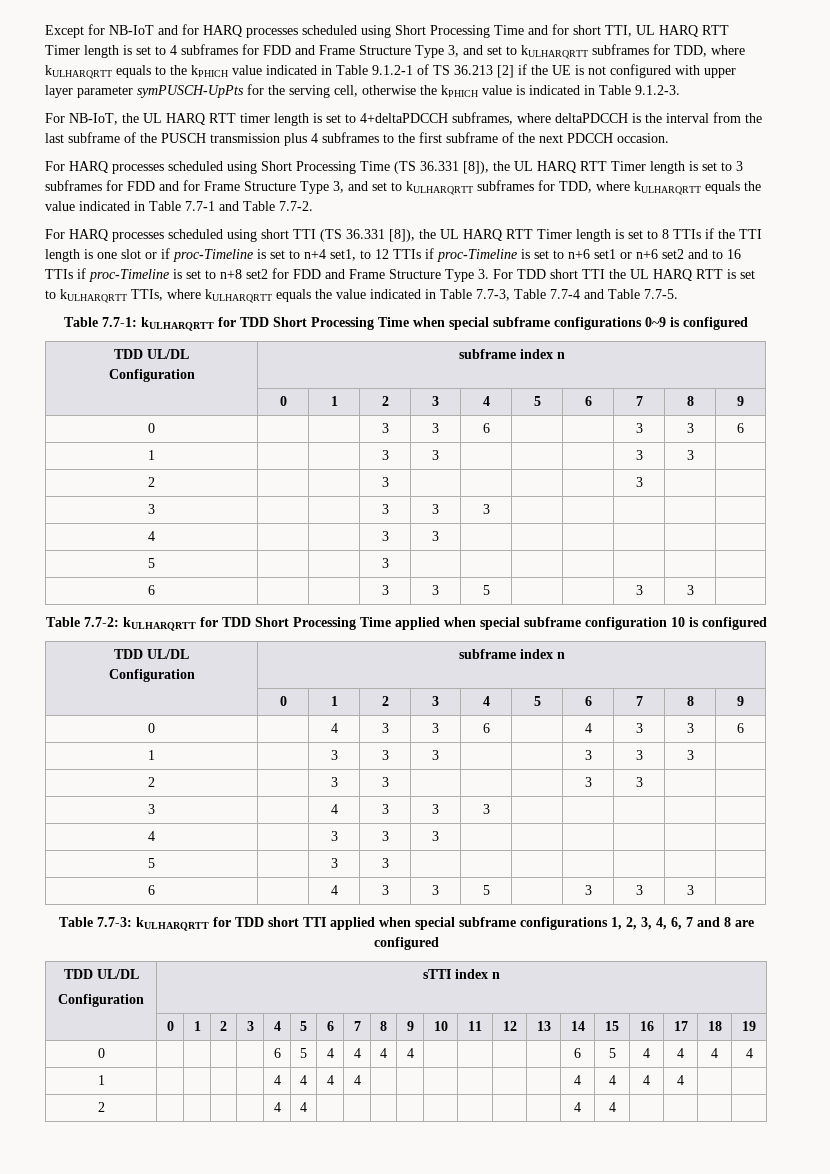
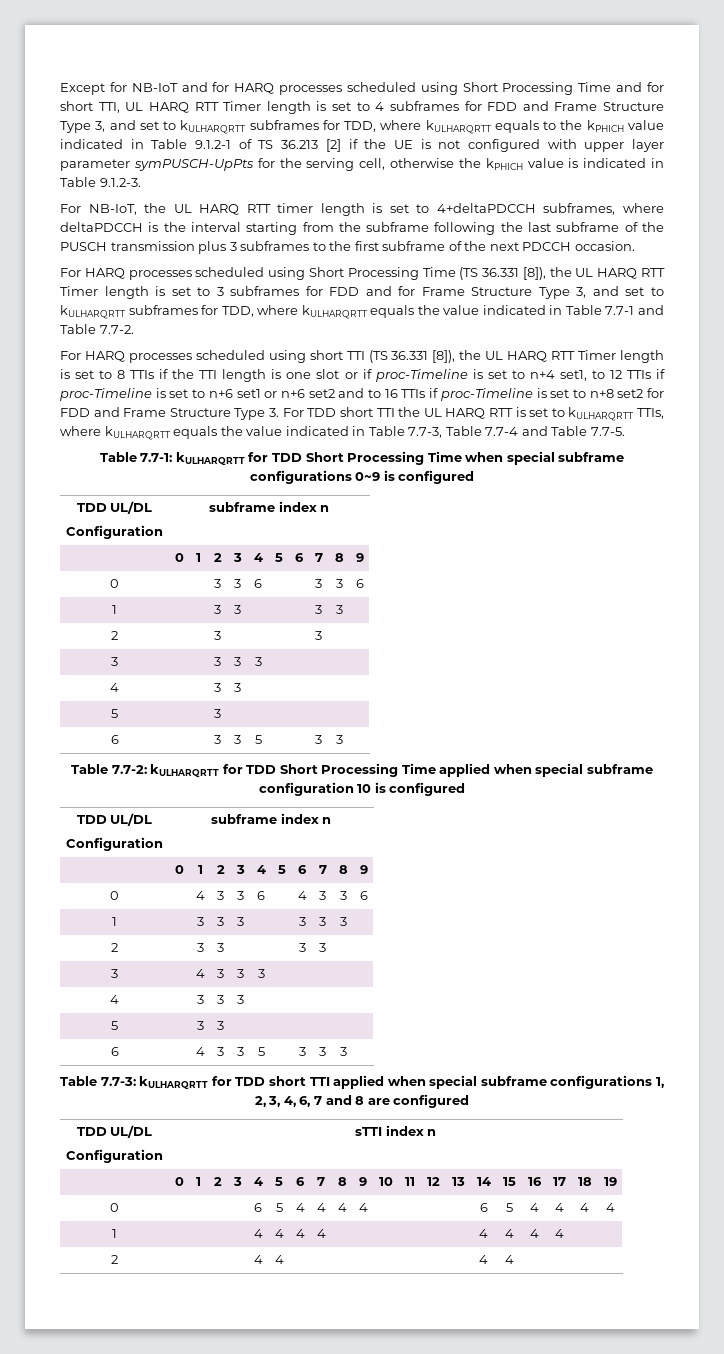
(709, 118) none -> [246,222,298,235] starting
(762, 118) none -> [366,222,523,235] subframe following the
[311,133,318,143] 4 -> [229,242,237,251] 3

